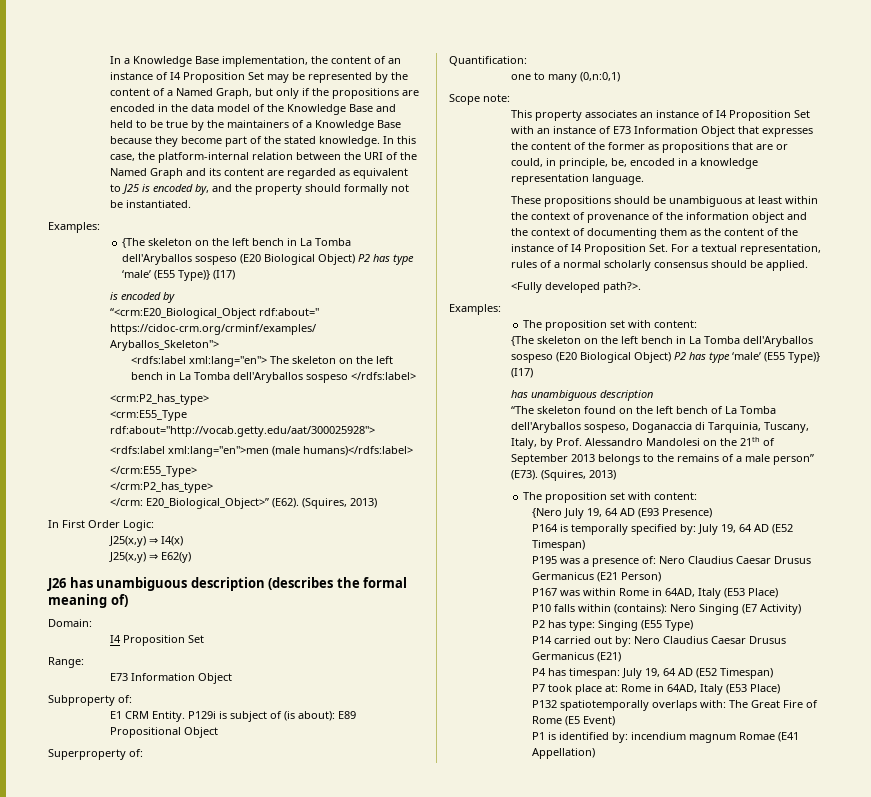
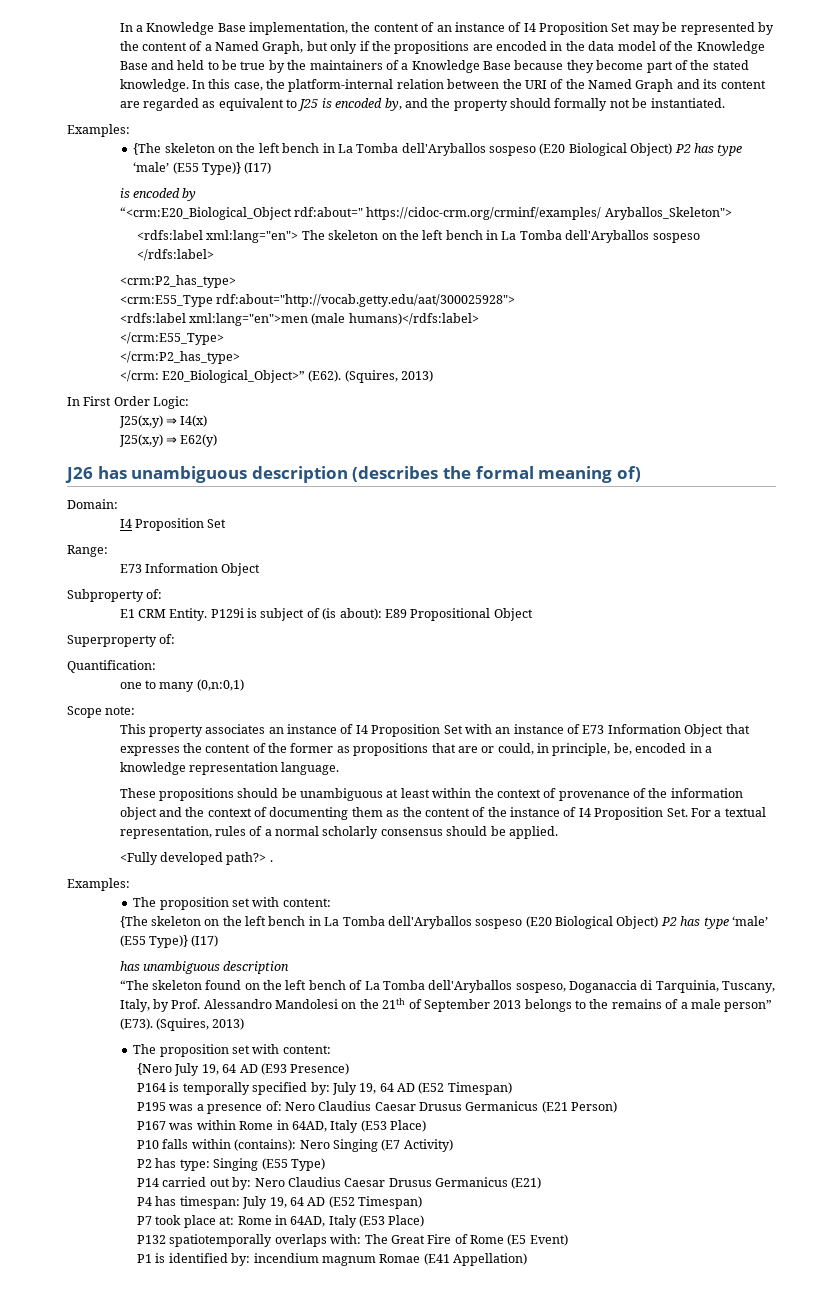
[603,282,642,293] path?>. -> [226,852,273,865] path?> .

